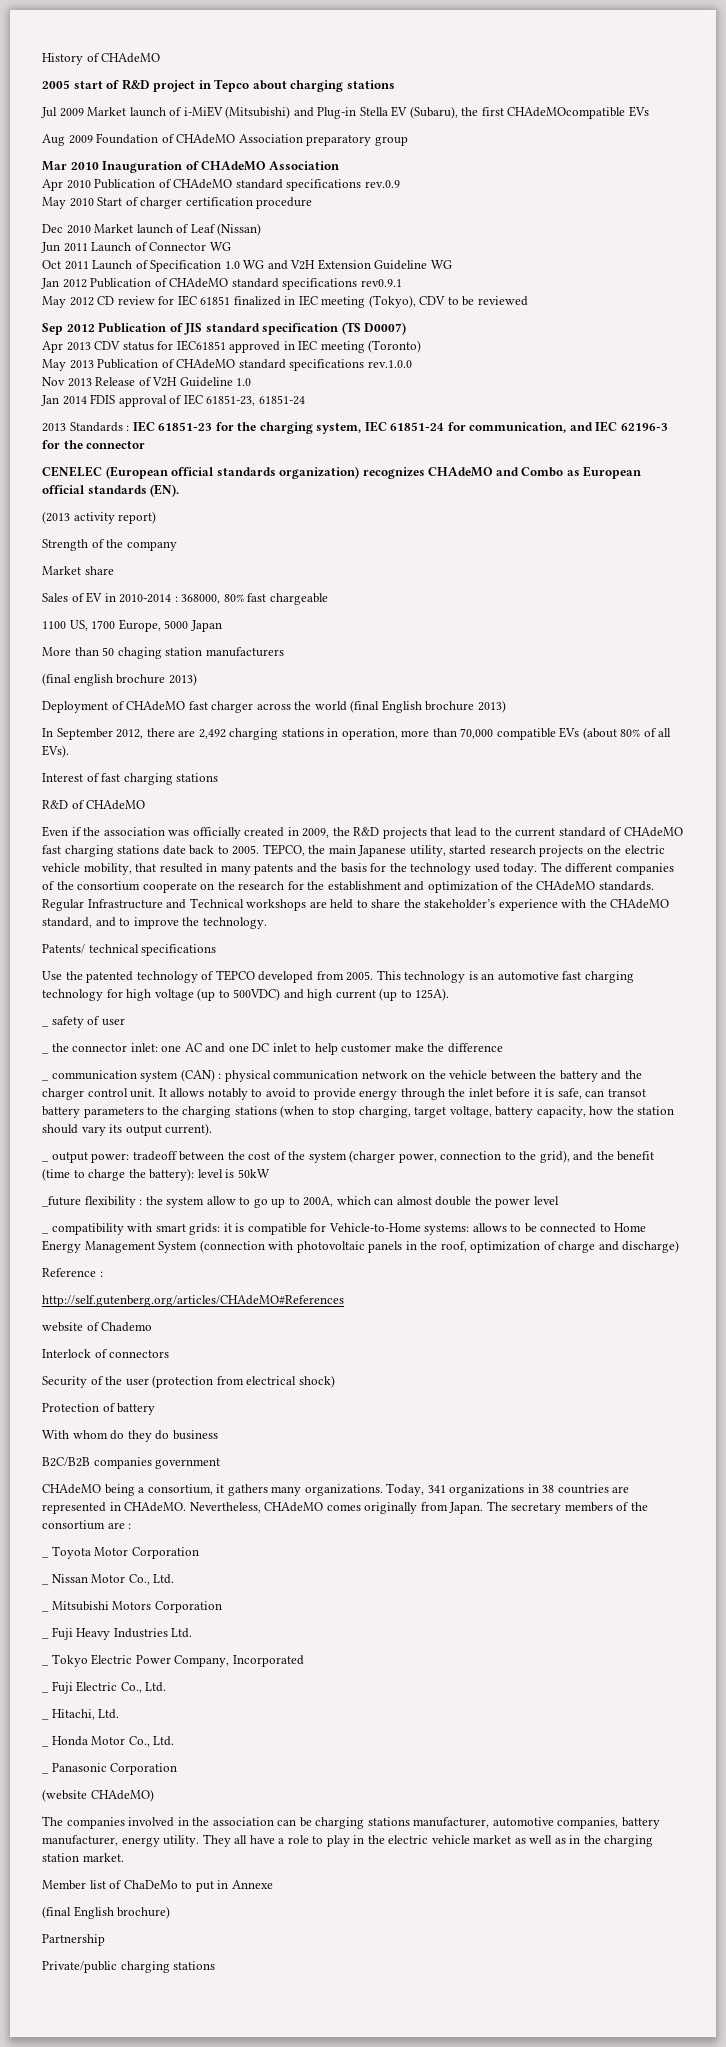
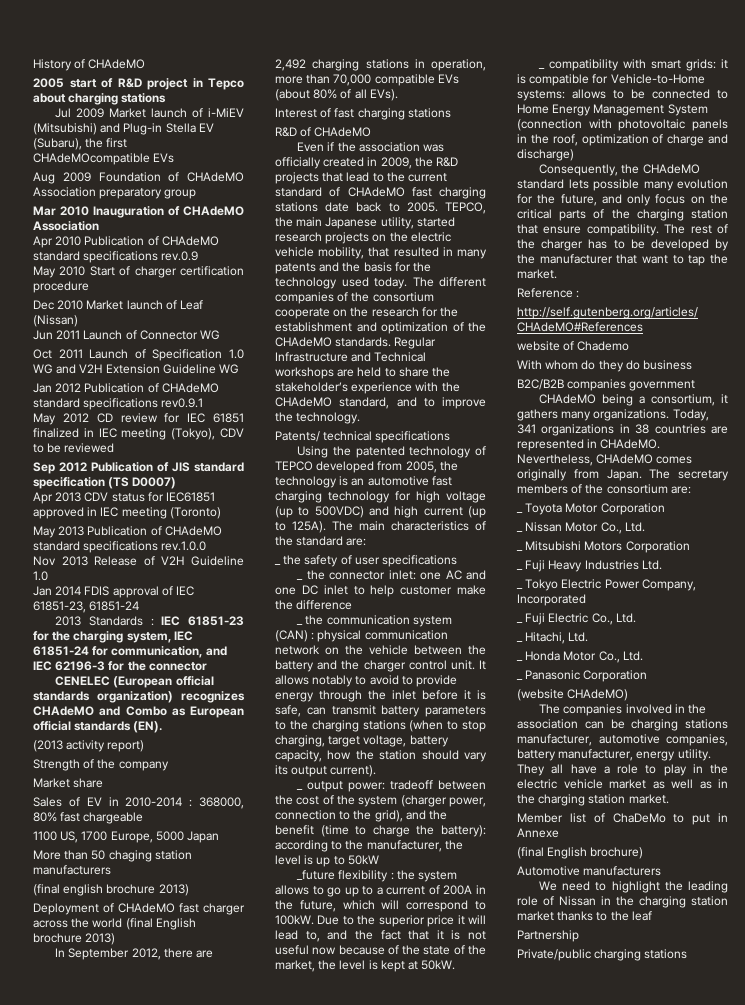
[42,971,62,980] Use -> [297,446,329,458] Using
[346,970,401,981] 2005. This -> [405,461,458,473] 2005, the
[42,1025,49,1027] // _ -> [332,521,486,531] [275,536,367,546] [274,555,302,565] The main characteristics of the standard are: // _ the
(125, 1022) none -> [382,555,458,567] specifications
(49, 1080) none -> [305,615,324,625] the
[607,1089,646,1097] transot -> [331,705,376,715] transmit
[197,1169,235,1178] level is -> [275,840,463,852] [275,855,345,867] according to the manufacturer, the level is up to
[206,1196,236,1205] allow -> [275,885,309,895] allows
[303,1196,559,1208] 200A, which can almost double the power level -> [376,885,486,895] [275,900,486,912] [275,915,486,927] [275,930,486,942] [275,945,486,955] [275,960,456,972] a current of 200A in the future, which will correspond to 100kW. Due to the superior price it will lead to, and the fact that it is not useful now because of the state of the market, the level is kept at 50kW.
(680, 1246) none -> [539,164,700,176] [517,179,728,191] [517,194,728,206] [517,209,728,221] [517,224,728,236] [517,239,729,251] [517,254,728,266] [517,269,557,279] // Consequently, the CHAdeMO standard lets possible many evolution for the future, and only focus on the critical parts of the charging station that ensure compatibility. The rest of the charger has to be developed by the manufacturer that want to tap the market.
[42,1349,170,1358] [42,1375,335,1388] [42,1403,156,1415] // Interlock of connectors // Security of the user (protection from electrical shock) // Protection of battery -> (630, 346) none
[107,1522,132,1529] are : -> [670,486,691,494] are:
(171, 1912) none -> [517,866,662,876] [539,881,728,893] [517,896,728,908] [517,911,652,921] // Automotive manufacturers // We need to highlight the leading role of Nissan in the charging station market thanks to the leaf

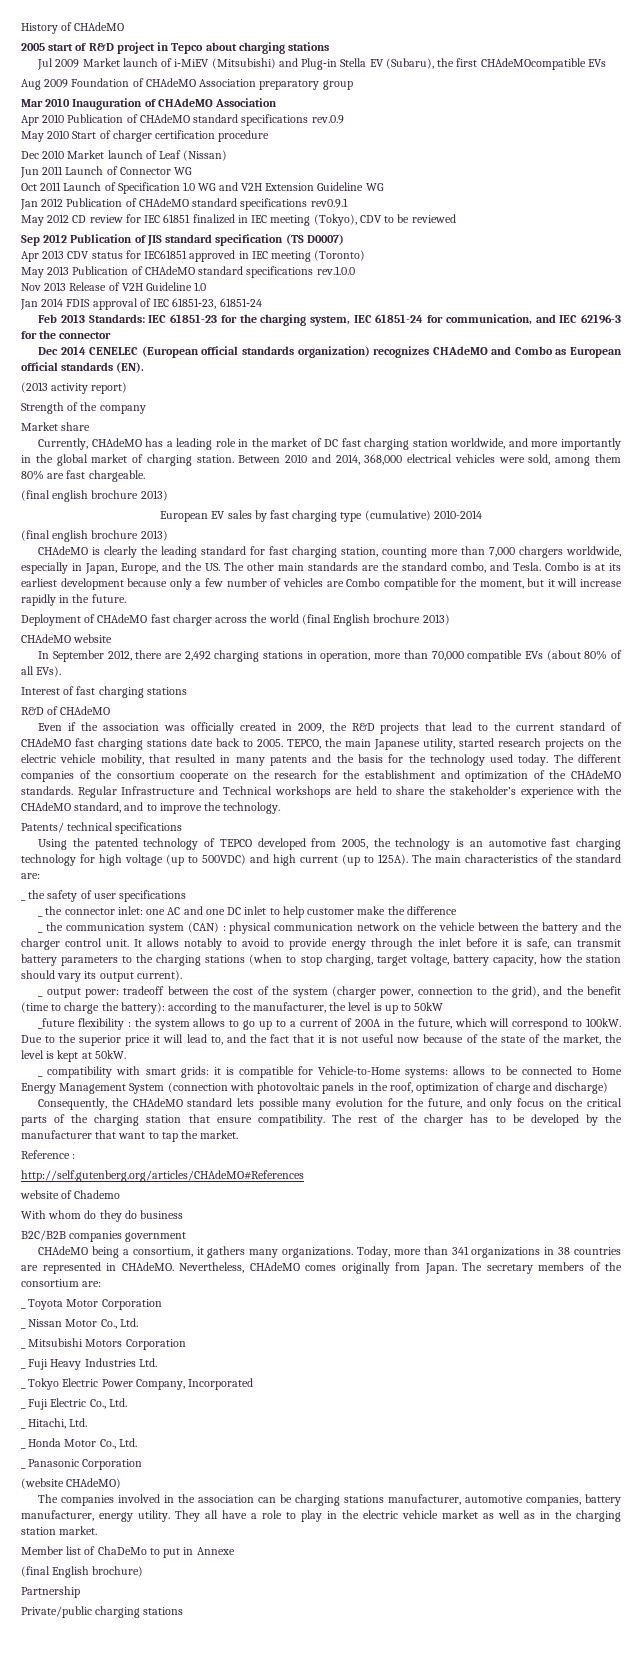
[55,616,154,626] 2013 Standards : -> [38,314,145,323] Feb 2013 Standards:
(207, 666) none -> [38,346,86,355] Dec 2014
[33,797,244,809] [33,812,144,824] [33,831,220,843] [33,850,192,862] [33,865,111,875] [33,884,189,896] Sales of EV in 2010-2014 : 368000, 80% fast chargeable // 1100 US, 1700 Europe, 5000 Japan // More than 50 chaging station manufacturers // (final english brochure 2013) -> [38,438,621,450] [21,454,621,466] [21,470,145,482] [21,490,168,502] [160,510,482,522] [21,530,168,542] [38,546,621,558] [21,562,621,574] [21,578,622,590] [21,594,126,606] Currently, CHAdeMO has a leading role in the market of DC fast charging station worldwide, and more importantly in the global market of charging station. Between 2010 and 2014, 368,000 electrical vehicles were sold, among them 80% are fast chargeable. // (final english brochure 2013) // European EV sales by fast charging type (cumulative) 2010-2014 // (final english brochure 2013) // CHAdeMO is clearly the leading standard for fast charging station, counting more than 7,000 chargers worldwide, especially in Japan, Europe, and the US. The other main standards are the standard combo, and Tesla. Combo is at its earliest development because only a few number of vehicles are Combo compatible for the moment, but it will increase rapidly in the future.
(116, 939) none -> [21,634,113,643] // CHAdeMO website
(709, 415) none -> [393,1246,448,1255] more than
[517,866,662,876] [539,881,728,893] [517,896,728,908] [517,911,652,921] // Automotive manufacturers // We need to highlight the leading role of Nissan in the charging station market thanks to the leaf -> (144, 1571) none

